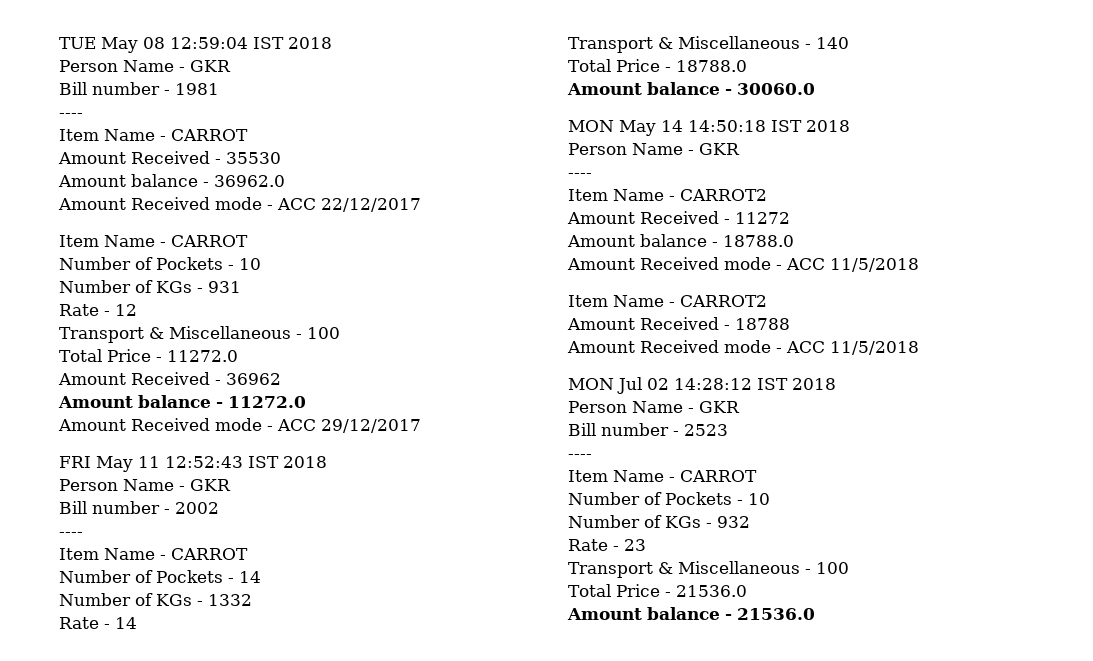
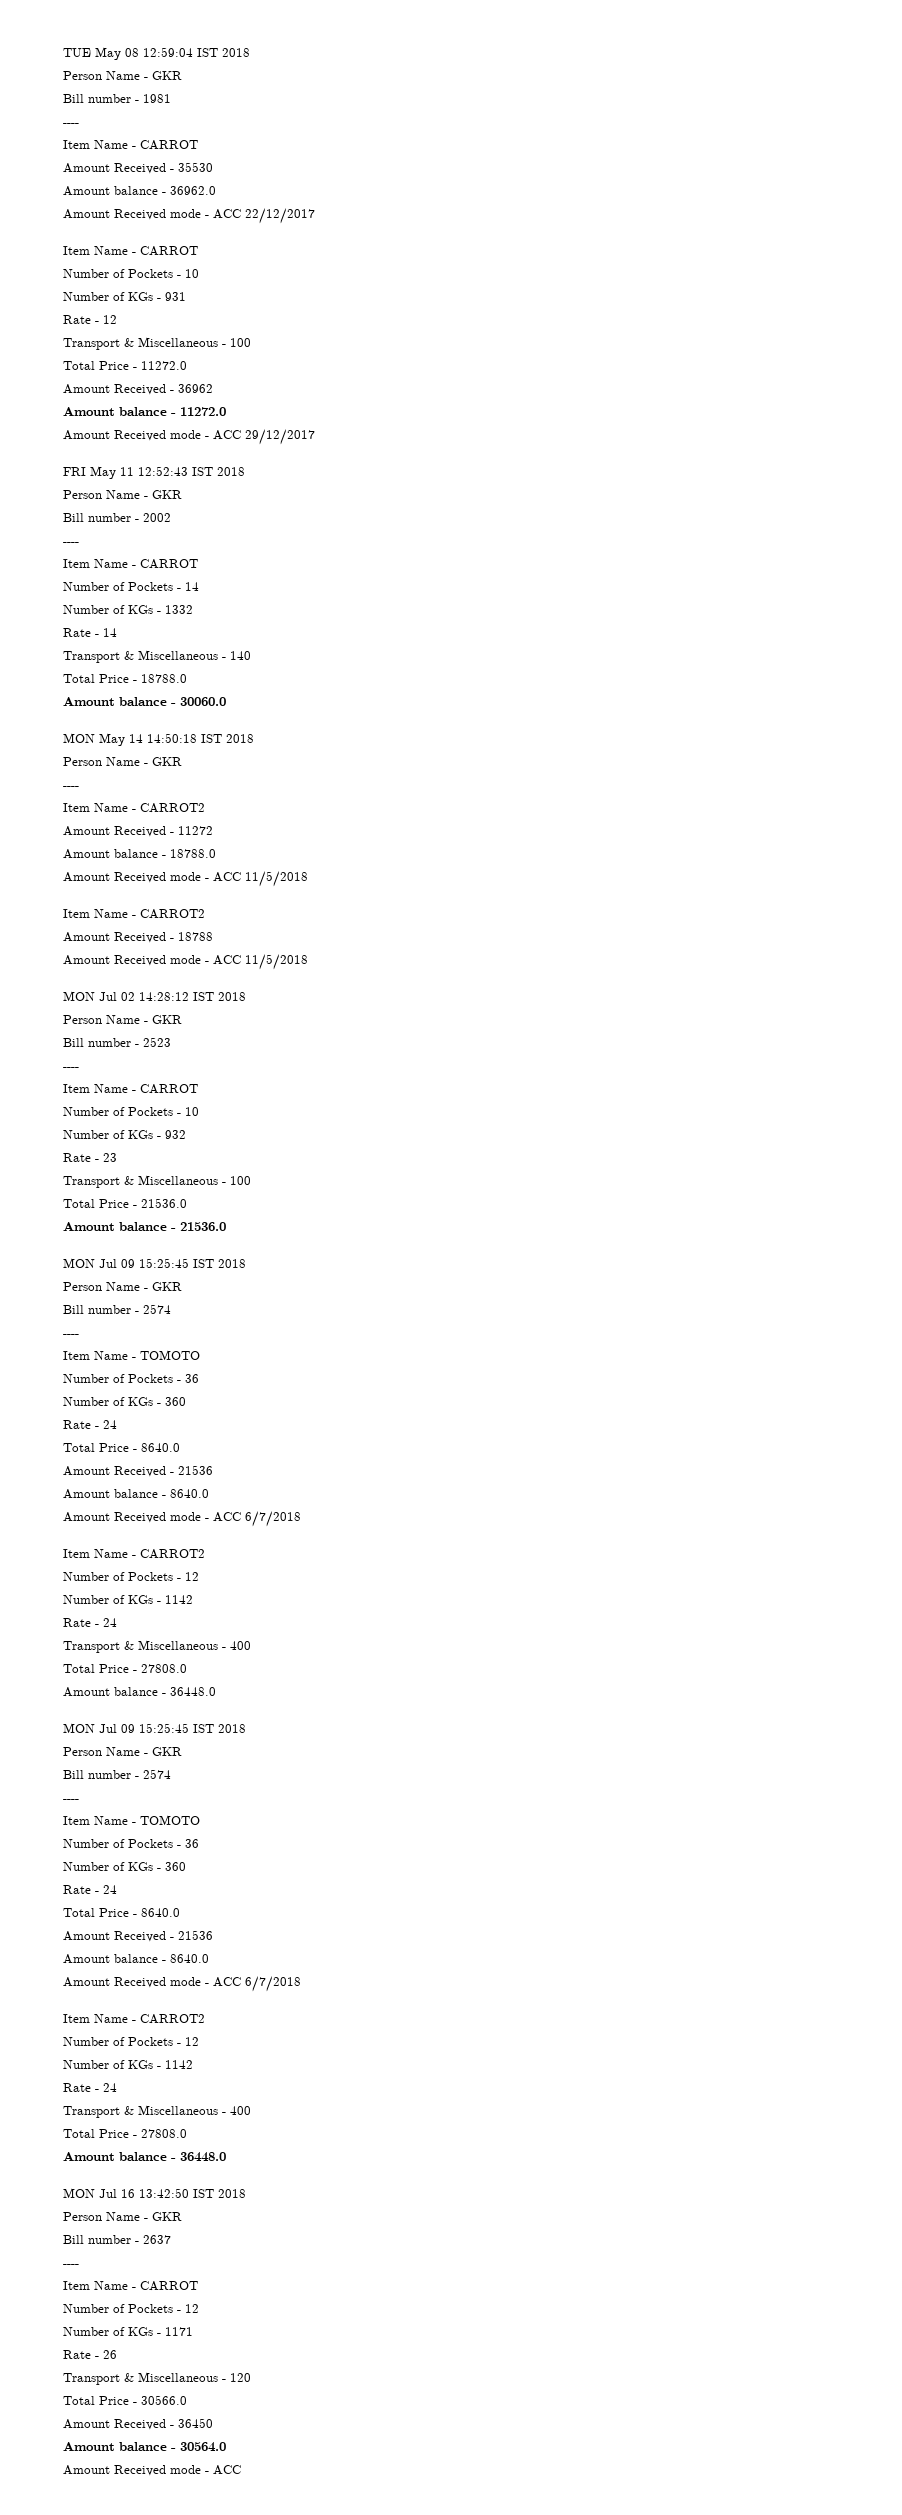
(815, 614) none -> [63,1258,246,1268] [63,1282,182,1291] [63,1304,171,1314] [63,1334,79,1337] [63,1350,200,1360] [63,1374,199,1383] [63,1397,186,1406] [63,1420,117,1429] [63,1443,180,1452] [63,1465,213,1477] [63,1489,209,1499] [63,1511,301,1527] [63,1549,205,1559] [63,1572,199,1581] [63,1595,193,1604] [63,1618,117,1627] [63,1640,251,1653] [63,1664,187,1673] [63,1687,216,1697] [63,1723,246,1733] [63,1747,182,1756] [63,1769,171,1779] [63,1799,79,1802] [63,1815,200,1825] [63,1839,199,1848] [63,1862,186,1871] [63,1885,117,1894] [63,1908,180,1917] [63,1930,213,1942] [63,1954,209,1964] [63,1976,301,1992] [63,2014,205,2024] [63,2037,199,2046] [63,2060,193,2069] [63,2083,117,2092] [63,2105,251,2118] [63,2129,187,2138] [63,2152,226,2162] [63,2188,246,2198] [63,2212,182,2221] [63,2235,171,2244] [63,2264,79,2267] [63,2281,198,2291] [63,2304,199,2313] [63,2327,193,2336] [63,2350,117,2359] [63,2372,251,2385] [63,2395,187,2405] [63,2418,213,2430] [63,2442,226,2452] [63,2465,241,2476] // MON Jul 09 15:25:45 IST 2018 // Person Name - GKR // Bill number - 2574 // ---- // Item Name - TOMOTO // Number of Pockets - 36 // Number of KGs - 360 // Rate - 24 // Total Price - 8640.0 // Amount Received - 21536 // Amount balance - 8640.0 // Amount Received mode - ACC 6/7/2018 // Item Name - CARROT2 // Number of Pockets - 12 // Number of KGs - 1142 // Rate - 24 // Transport & Miscellaneous - 400 // Total Price - 27808.0 // Amount balance - 36448.0 // MON Jul 09 15:25:45 IST 2018 // Person Name - GKR // Bill number - 2574 // ---- // Item Name - TOMOTO // Number of Pockets - 36 // Number of KGs - 360 // Rate - 24 // Total Price - 8640.0 // Amount Received - 21536 // Amount balance - 8640.0 // Amount Received mode - ACC 6/7/2018 // Item Name - CARROT2 // Number of Pockets - 12 // Number of KGs - 1142 // Rate - 24 // Transport & Miscellaneous - 400 // Total Price - 27808.0 // Amount balance - 36448.0 // MON Jul 16 13:42:50 IST 2018 // Person Name - GKR // Bill number - 2637 // ---- // Item Name - CARROT // Number of Pockets - 12 // Number of KGs - 1171 // Rate - 26 // Transport & Miscellaneous - 120 // Total Price - 30566.0 // Amount Received - 36450 // Amount balance - 30564.0 // Amount Received mode - ACC

